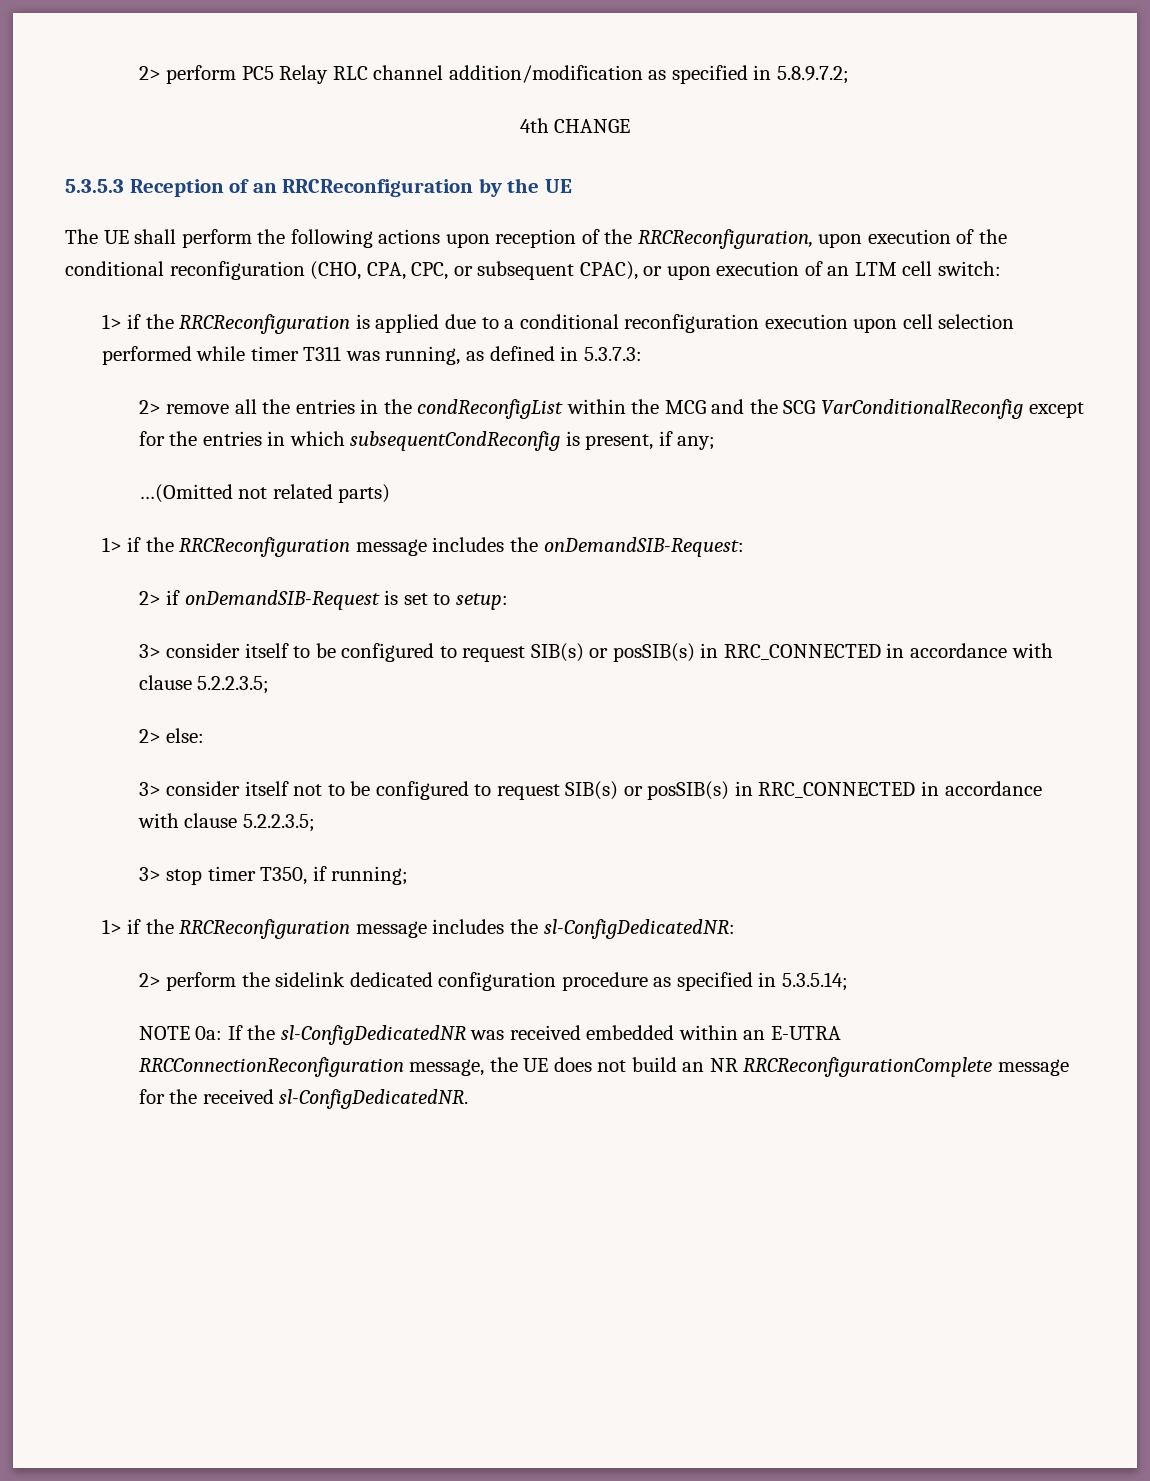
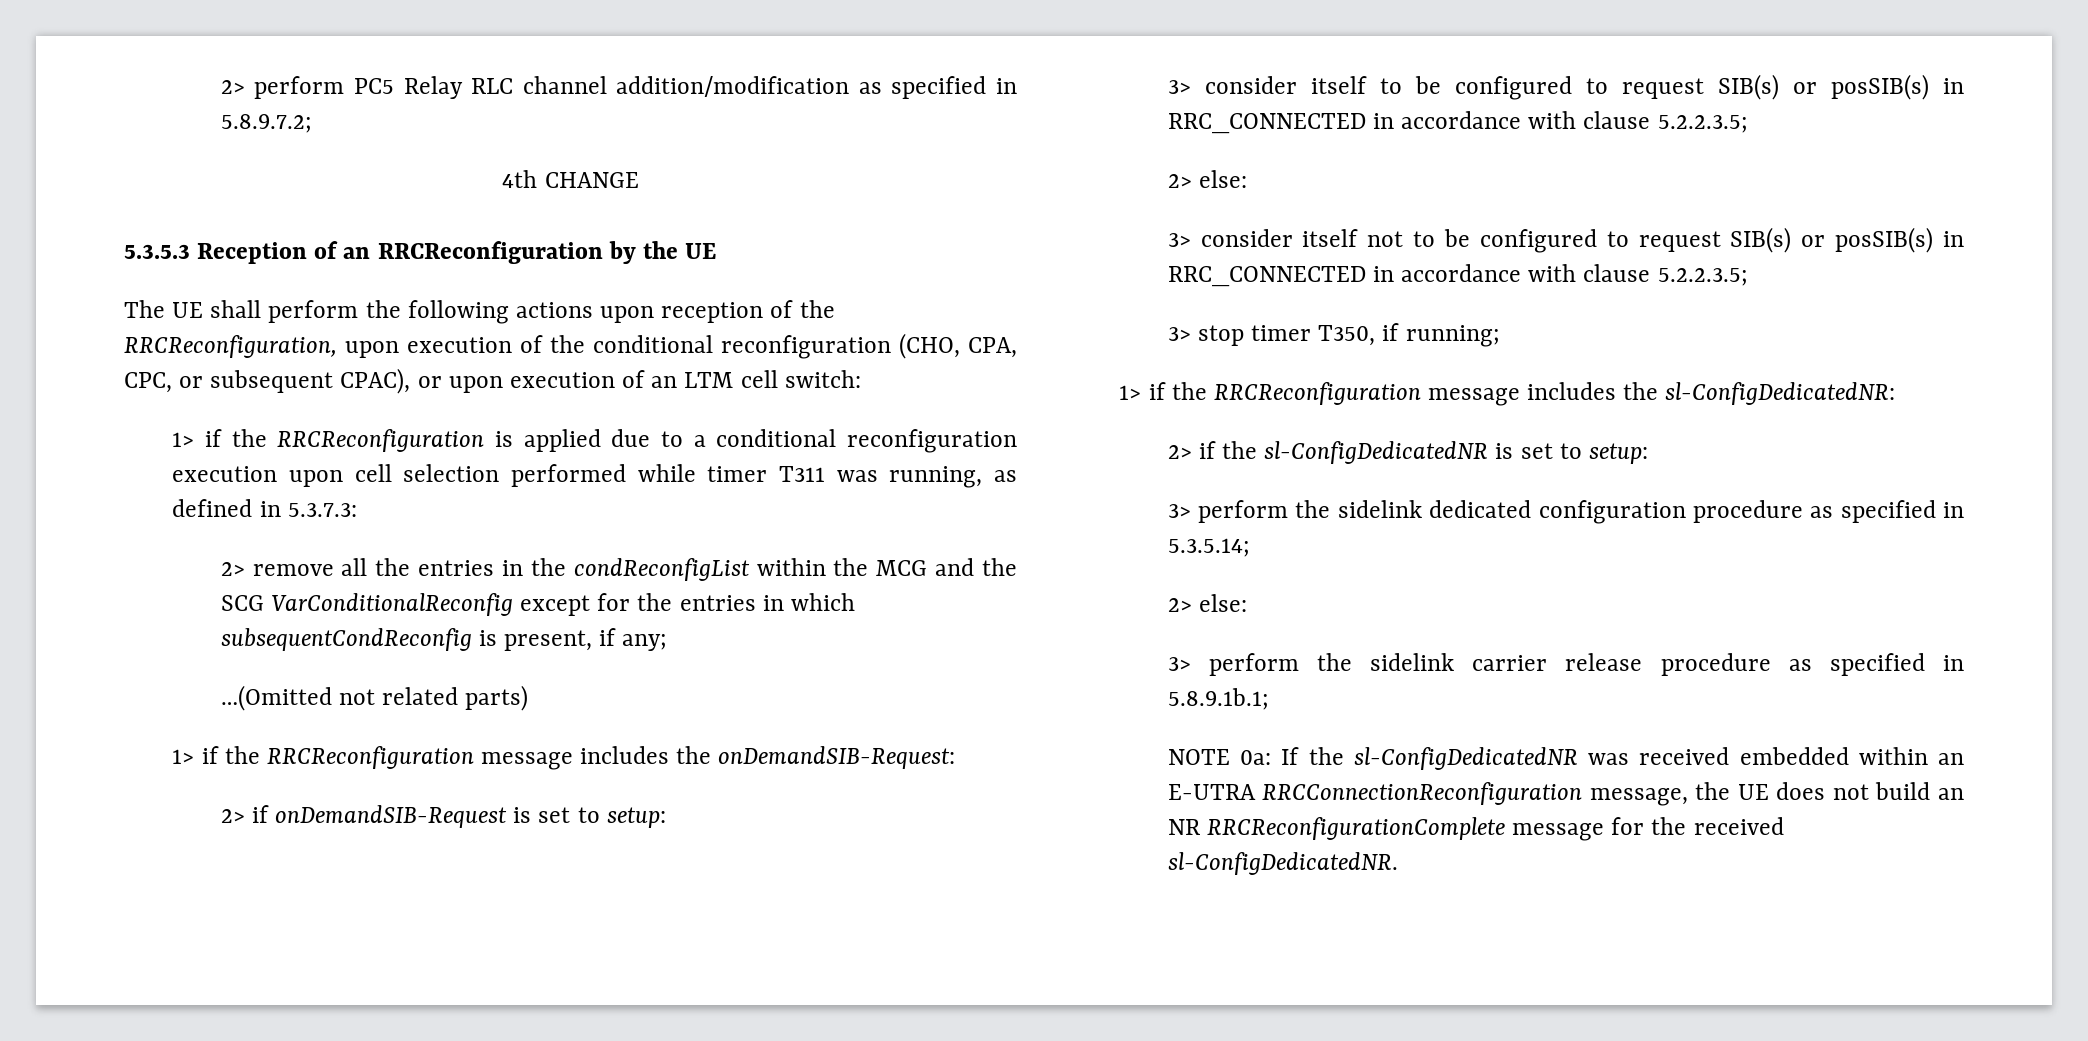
(161, 980) none -> [1198,441,1648,464] [1167,504,1191,518] if the sl-ConfigDedicatedNR is set to setup: // 3>
(848, 981) none -> [1167,594,1247,612] [1167,653,1965,676] [1167,688,1269,710] // 2> else: // 3> perform the sidelink carrier release procedure as specified in 5.8.9.1b.1;

